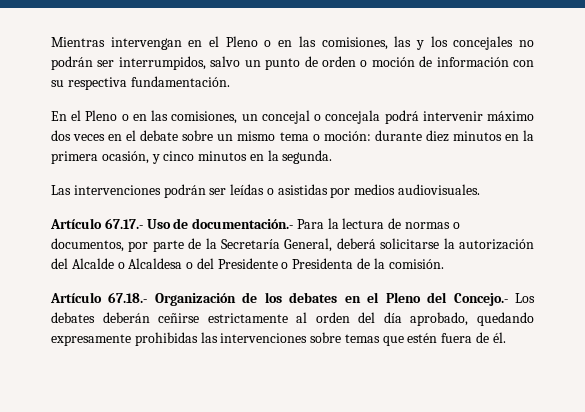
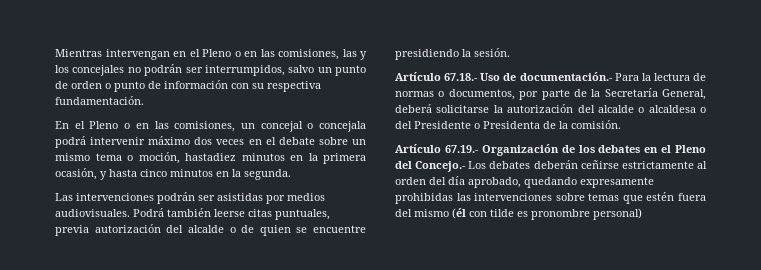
[371,57,415,67] moción -> [114,81,145,92] punto
[323,130,449,142] moción: durante diez -> [138,152,236,164] moción, hastadiez
(160, 159) none -> [109,169,137,177] hasta
[230,184,274,195] leídas o -> (215, 198) none
[50,218,143,229] // Artículo 67.17.- -> [133,208,330,220] [55,224,366,236] [395,48,510,60] [395,72,479,81] Podrá también leerse citas puntuales, previa autorización del alcalde o de quien se encuentre presidiendo la sesión. // Artículo 67.18.-
[71,258,183,269] Alcalde o Alcaldesa -> [597,105,696,113] alcalde o alcaldesa
[108,292,148,303] 67.18.- -> [444,145,479,153] 67.19.-
[476,332,506,343] de él. -> [395,208,642,220] del mismo (él con tilde es pronombre personal)

